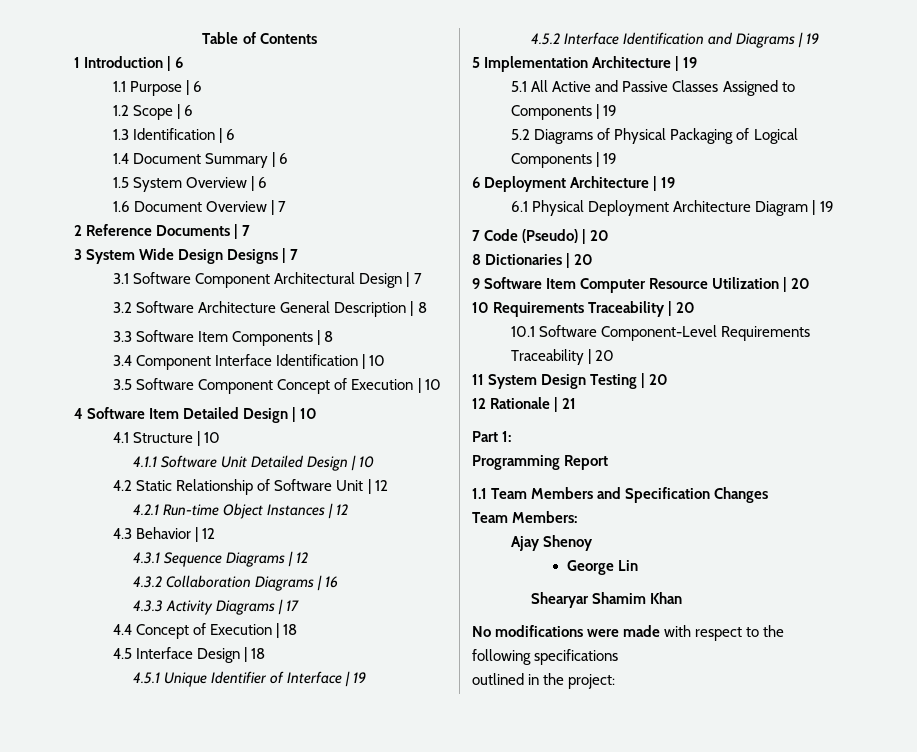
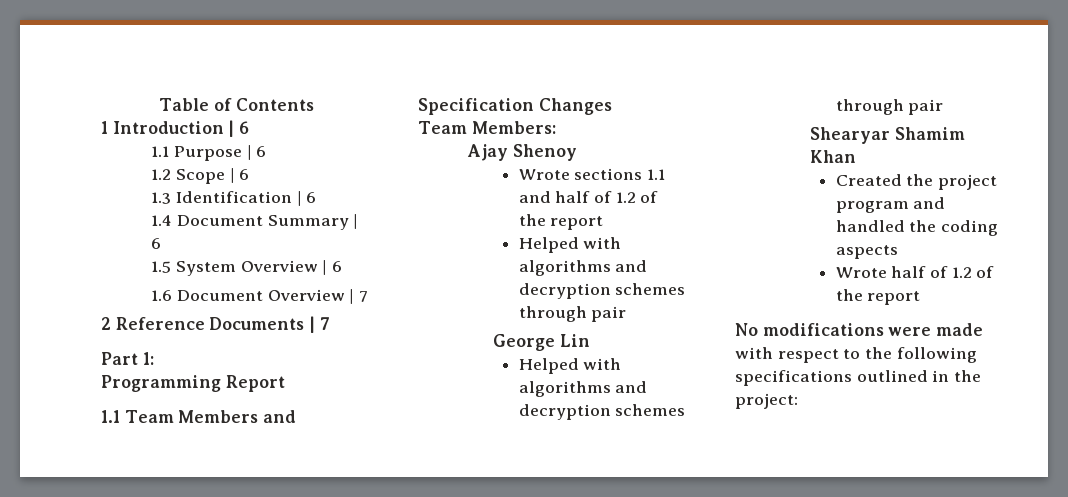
[74,248,299,264] [113,272,422,288] [113,301,427,317] [113,330,334,346] [113,354,386,370] [113,378,441,394] [74,407,318,423] [113,431,221,446] [132,455,375,471] [113,479,388,495] [132,503,349,519] [113,527,216,542] [132,551,309,567] [132,575,339,591] [132,599,300,615] [113,623,298,639] [113,647,266,663] [132,671,367,687] [530,32,820,48] [472,56,698,72] [511,80,795,96] [511,104,618,120] [511,128,798,144] [511,152,618,168] [472,176,676,192] [511,200,834,216] [472,229,610,244] [472,253,594,268] [472,277,811,293] [472,301,696,317] [511,325,811,341] [511,349,615,365] [472,373,669,389] [472,397,577,412] // 3 System Wide Design Designs | 7 // 3.1 Software Component Architectural Design | 7 // 3.2 Software Architecture General Description | 8 // 3.3 Software Item Components | 8 // 3.4 Component Interface Identification | 10 // 3.5 Software Component Concept of Execution | 10 // 4 Software Item Detailed Design | 10 // 4.1 Structure | 10 // 4.1.1 Software Unit Detailed Design | 10 // 4.2 Static Relationship of Software Unit | 12 // 4.2.1 Run-time Object Instances | 12 // 4.3 Behavior | 12 // 4.3.1 Sequence Diagrams | 12 // 4.3.2 Collaboration Diagrams | 16 // 4.3.3 Activity Diagrams | 17 // 4.4 Concept of Execution | 18 // 4.5 Interface Design | 18 // 4.5.1 Unique Identifier of Interface | 19 // 4.5.2 Interface Identification and Diagrams | 19 // 5 Implementation Architecture | 19 // 5.1 All Active and Passive Classes Assigned to Components | 19 // 5.2 Diagrams of Physical Packaging of Logical Components | 19 // 6 Deployment Architecture | 19 // 6.1 Physical Deployment Architecture Diagram | 19 // 7 Code (Pseudo) | 20 // 8 Dictionaries | 20 // 9 Software Item Computer Resource Utilization | 20 // 10 Requirements Traceability | 20 // 10.1 Software Component-Level Requirements Traceability | 20 // 11 System Design Testing | 20 // 12 Rationale | 21 -> (330, 323) none
[566,560,638,575] [530,592,682,608] George Lin // Shearyar Shamim Khan -> [518,168,665,180] [518,191,659,203] [518,214,604,230] [518,237,622,253] [518,260,648,276] [518,283,686,299] [518,306,627,322] [493,334,590,351] [518,358,622,374] [518,381,648,397] [518,404,686,420] [835,99,944,115] [810,127,965,144] [810,150,857,163] [835,174,997,190] [835,197,946,213] [835,220,998,236] [835,245,898,259] [835,266,995,278] [835,289,921,305] Wrote sections 1.1 and half of 1.2 of the report // Helped with algorithms and decryption schemes through pair // George Lin // Helped with algorithms and decryption schemes through pair // Shearyar Shamim Khan // Created the project program and handled the coding aspects // Wrote half of 1.2 of the report
(619, 657) // -> (852, 378) none

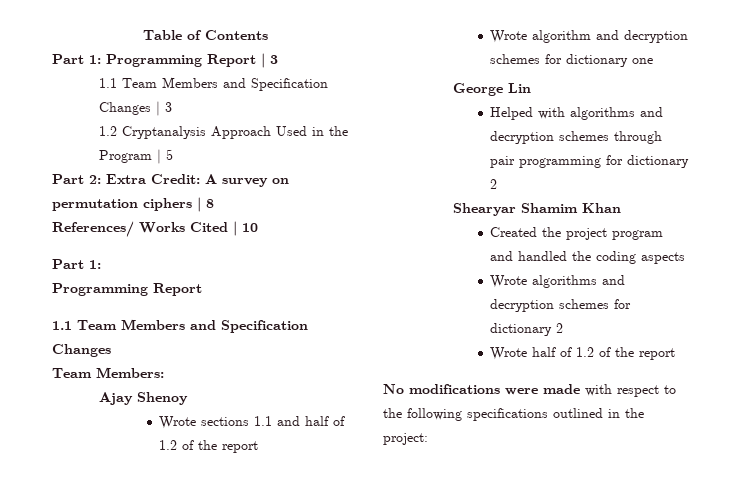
[101,120,250,137] [151,145,267,161] [151,168,250,184] [151,191,317,206] [151,214,359,230] [151,238,162,249] [151,260,342,276] [151,289,368,304] [101,316,330,333] 1 Introduction | 6 // 1.1 Purpose | 6 // 1.2 Scope | 6 // 1.3 Identification | 6 // 1.4 Document Summary | 6 // 1.5 System Overview | 6 // 1.6 Document Overview | 7 // 2 Reference Documents | 7 -> [52,53,278,68] [98,77,328,91] [98,101,172,116] [98,126,348,139] [98,149,173,164] [52,174,289,187] [52,197,214,212] [52,221,258,237] Part 1: Programming Report | 3 // 1.1 Team Members and Specification Changes | 3 // 1.2 Cryptanalysis Approach Used in the Program | 5 // Part 2: Extra Credit: A survey on permutation ciphers | 8 // References/ Works Cited | 10
[518,237,622,253] [518,260,648,276] [518,283,686,299] [518,306,627,322] Helped with algorithms and decryption schemes through pair -> [490,30,689,43] [490,54,654,67] Wrote algorithm and decryption schemes for dictionary one
(944, 107) none -> [519,155,690,168] [490,179,498,189] programming for dictionary 2
(898, 252) none -> [490,275,626,288] [490,299,632,312] [490,323,564,336] // Wrote algorithms and decryption schemes for dictionary 2

